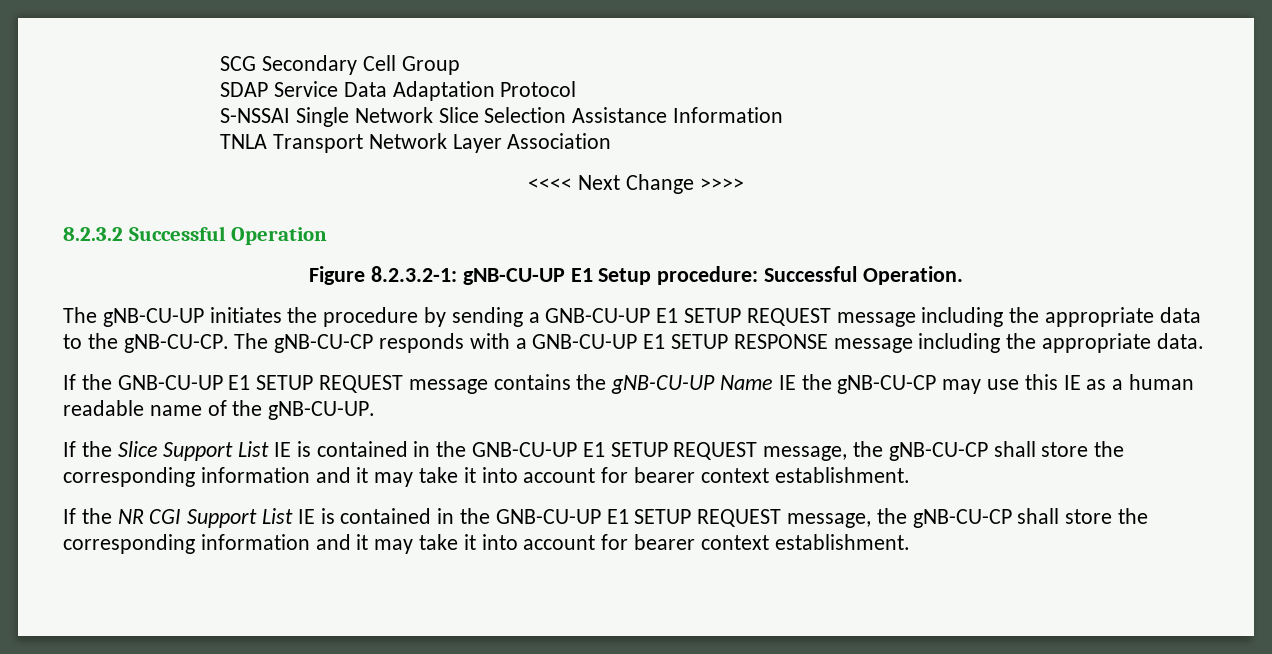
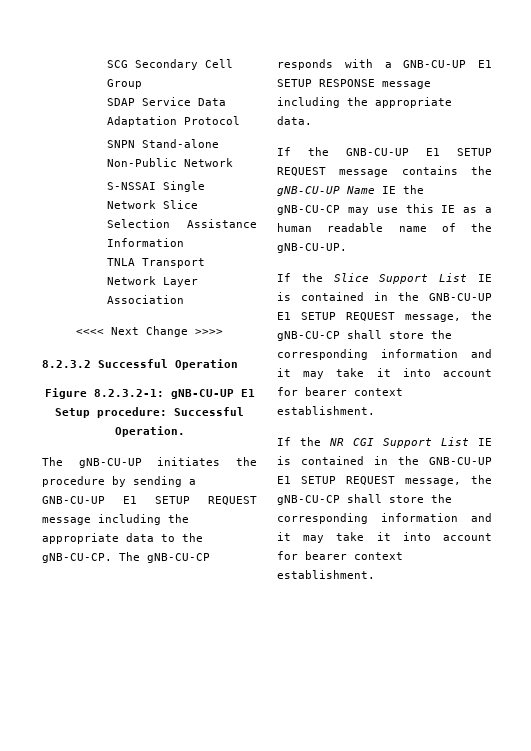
(577, 89) none -> [106,139,219,148] [106,158,233,167] // SNPN Stand-alone Non-Public Network

